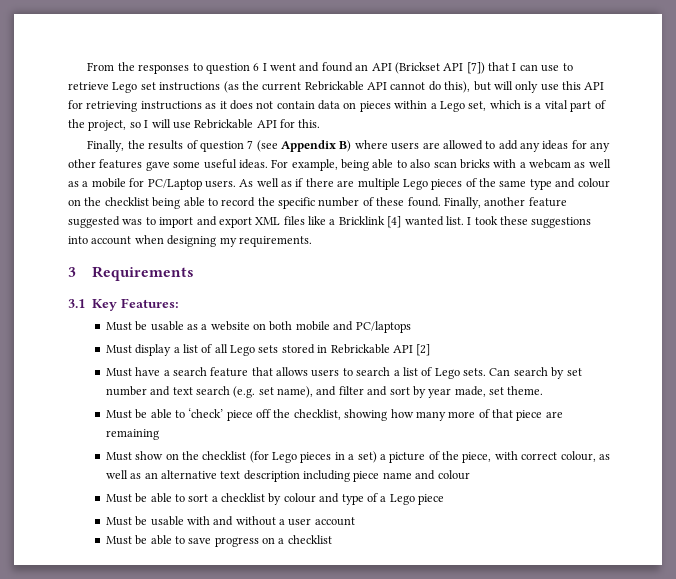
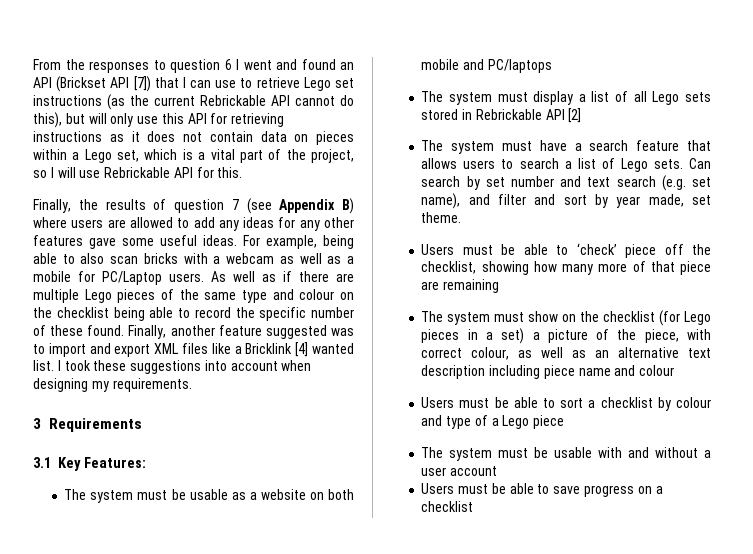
[105,322,132,331] Must -> [64,489,168,503] The system must
[105,345,132,354] Must -> [421,91,528,105] The system must
[105,368,132,377] Must -> [421,140,532,154] The system must
[105,410,132,419] Must -> [421,244,493,255] Users must
[105,452,132,461] Must -> [421,311,525,325] The system must
[105,494,132,503] Must -> [421,397,490,408] Users must
[105,517,132,526] Must -> [421,447,529,461] The system must
[105,536,132,545] Must -> [421,483,489,494] Users must

